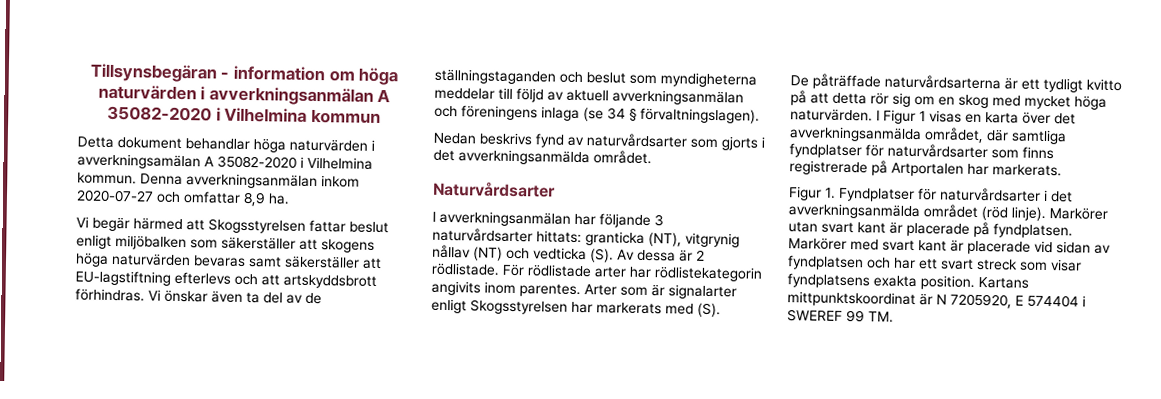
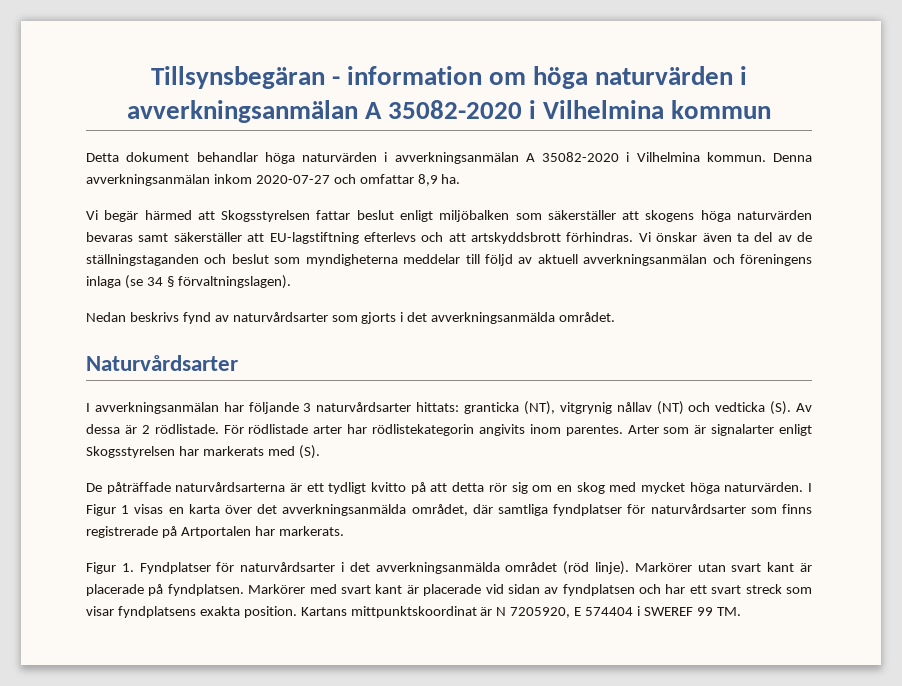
[77,153,201,170] avverkningsamälan -> [394,152,519,164] avverkningsanmälan

